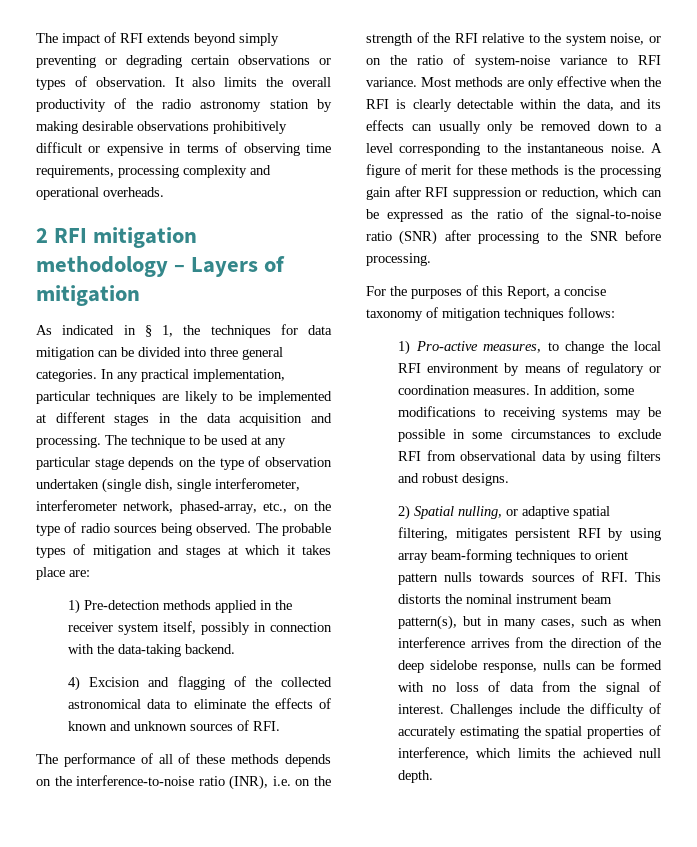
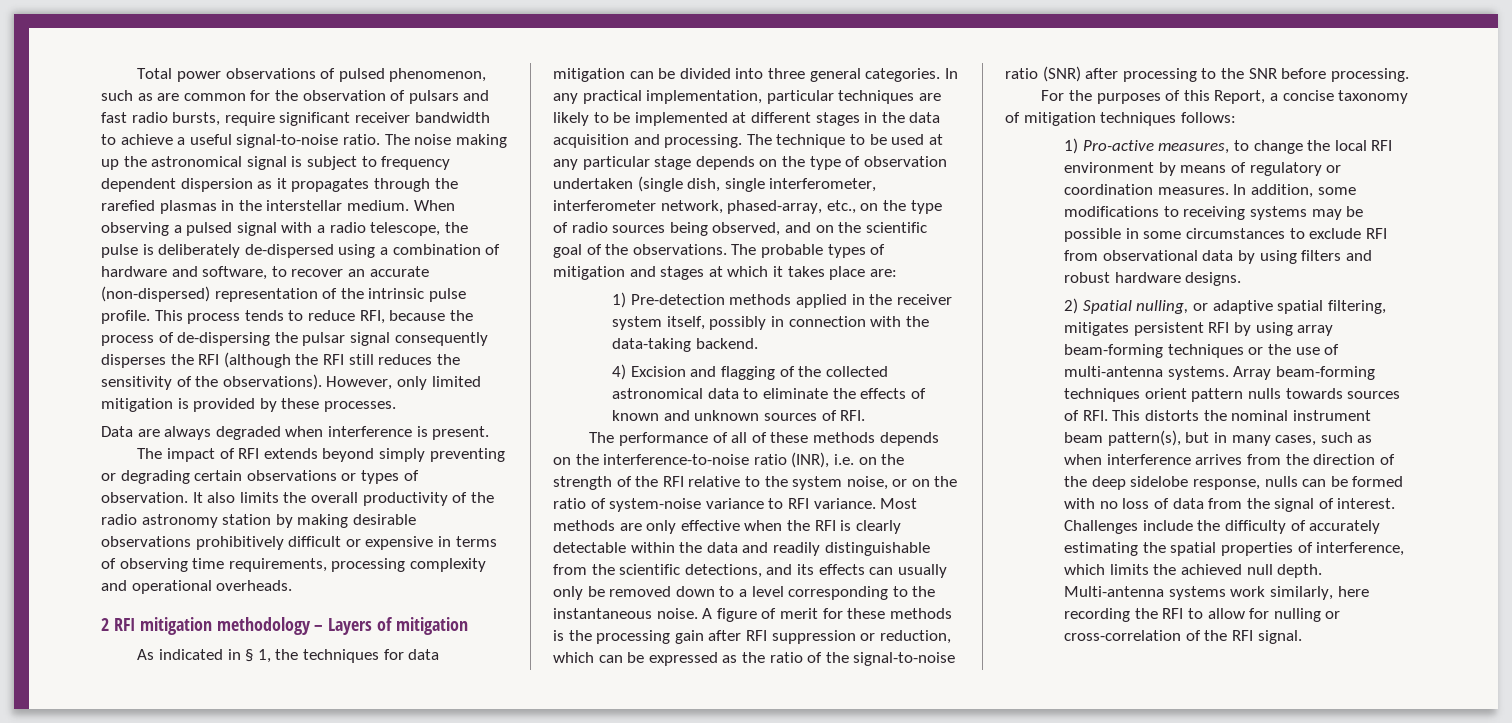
(36, 38) none -> [137,68,487,82] [101,90,490,104] [101,112,490,126] [101,134,507,148] [101,156,451,170] [101,178,458,192] [101,200,455,214] [101,222,468,236] [101,244,501,258] [101,266,429,280] [101,286,466,302] [101,310,473,324] [101,332,488,346] [101,352,460,368] [101,374,481,390] [101,398,396,412] [101,426,490,440] Total power observations of pulsed phenomenon, such as are common for the observation of pulsars and fast radio bursts, require significant receiver bandwidth to achieve a useful signal-to-noise ratio. The noise making up the astronomical signal is subject to frequency dependent dispersion as it propagates through the rarefied plasmas in the interstellar medium. When observing a pulsed signal with a radio telescope, the pulse is deliberately de-dispersed using a combination of hardware and software, to recover an accurate (non-dispersed) representation of the intrinsic pulse profile. This process tends to reduce RFI, because the process of de-dispersing the pulsar signal consequently disperses the RFI (although the RFI still reduces the sensitivity of the observations). However, only limited mitigation is provided by these processes. // Data are always degraded when interference is present. //
[196,523,252,533] observed. -> [712,222,927,236] [553,244,727,258] observed, and on the scientific goal of the observations.
[586,99,614,111] data, -> [706,542,930,556] [553,564,762,578] data and readily distinguishable from the scientific detections,
(459, 478) none -> [1114,272,1181,283] hardware
[580,551,592,560] to -> [1248,344,1340,355] [1064,366,1375,380] [1064,388,1141,402] or the use of multi-antenna systems. Array beam-forming techniques
(434, 776) none -> [1064,586,1369,600] [1064,608,1341,622] [1064,630,1302,644] Multi-antenna systems work similarly, here recording the RFI to allow for nulling or cross-correlation of the RFI signal.

